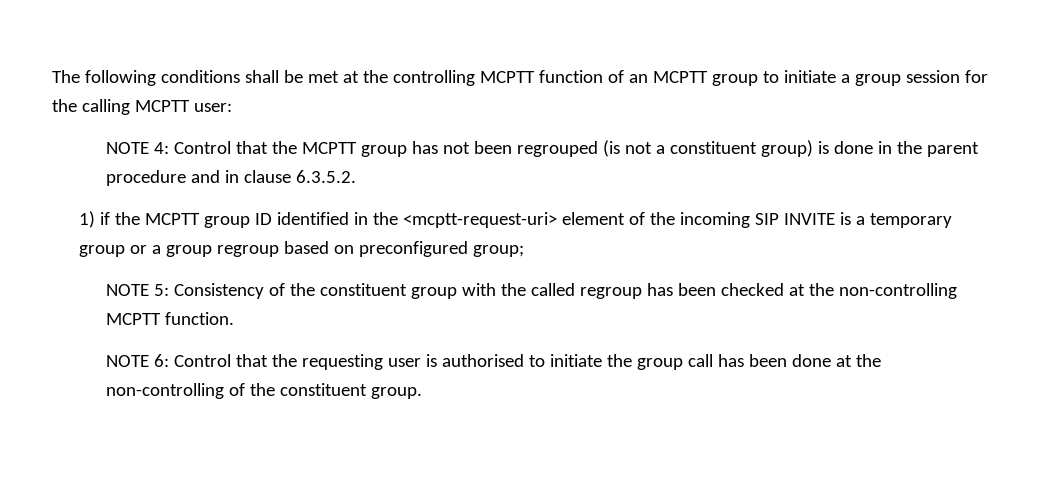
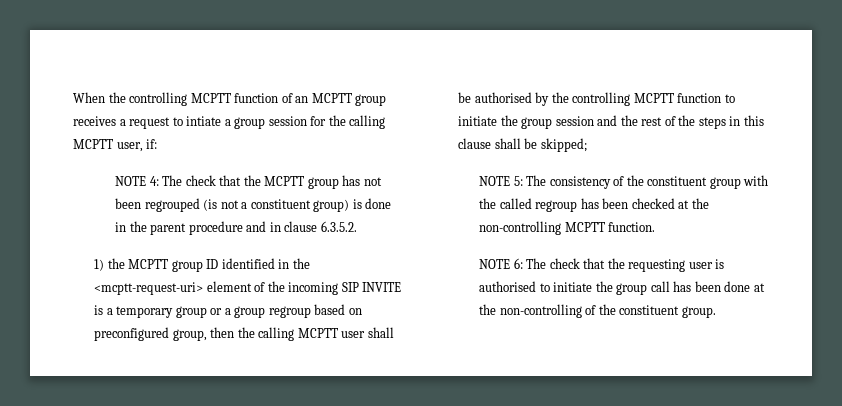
[52,70,359,86] The following conditions shall be met at -> [73,92,105,103] When
[762,70,836,83] to initiate -> [73,116,222,129] receives a request to intiate
[193,103,232,112] user: -> [116,139,158,152] user, if:
[174,141,232,154] Control -> [162,175,216,186] The check
[100,212,111,225] if -> (105, 265) none
[473,245,525,257] group; -> [172,327,394,341] [458,92,735,106] [458,115,764,129] [458,138,587,152] group, then the calling MCPTT user shall be authorised by the controlling MCPTT function to initiate the group session and the rest of the steps in this clause shall be skipped;
[174,283,265,299] Consistency -> [526,175,611,189] The consistency
[174,354,232,367] Control -> [526,258,580,269] The check

